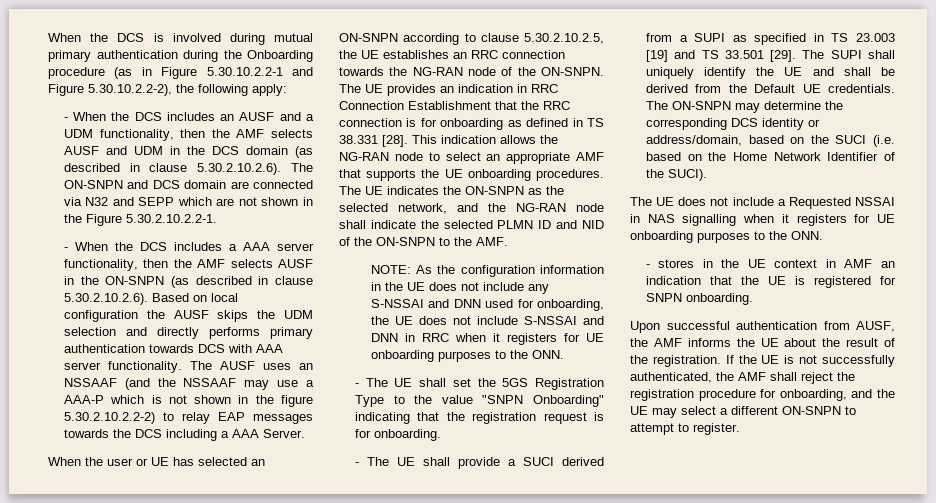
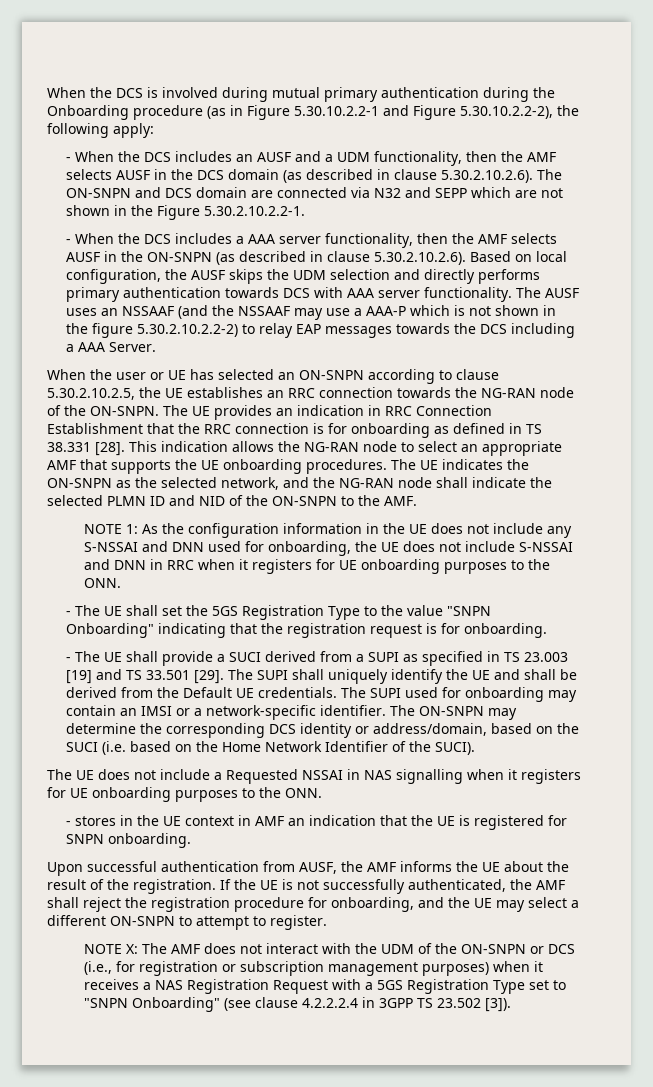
[105,146,163,155] and UDM -> (150, 175) none
[63,310,138,322] configuration -> [65,269,161,284] configuration,
[370,265,411,274] NOTE: -> [84,524,139,534] NOTE 1:
(668, 105) none -> [369,687,577,702] [65,705,415,720] SUPI used for onboarding may contain an IMSI or a network-specific identifier. The
(740, 429) none -> [84,943,576,954] [84,961,544,976] [84,979,567,994] [84,997,512,1012] // NOTE X: The AMF does not interact with the UDM of the ON-SNPN or DCS (i.e., for registration or subscription management purposes) when it receives a NAS Registration Request with a 5GS Registration Type set to "SNPN Onboarding" (see clause 4.2.2.2.4 in 3GPP TS 23.502 [3]).

